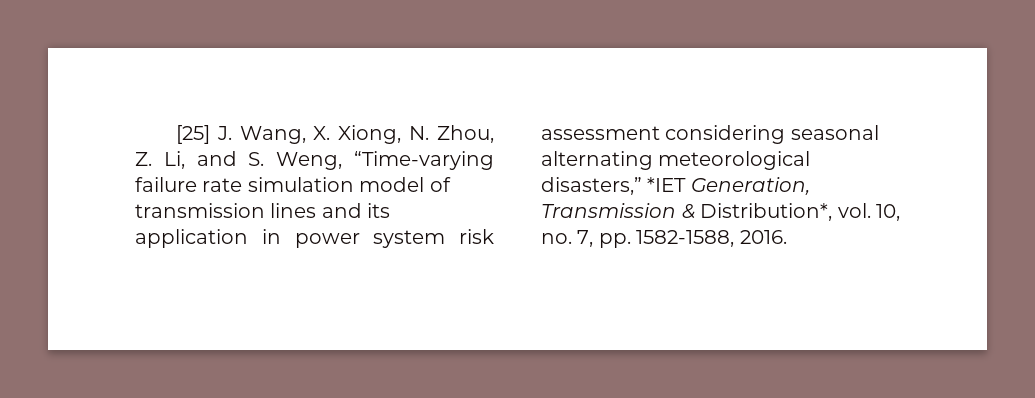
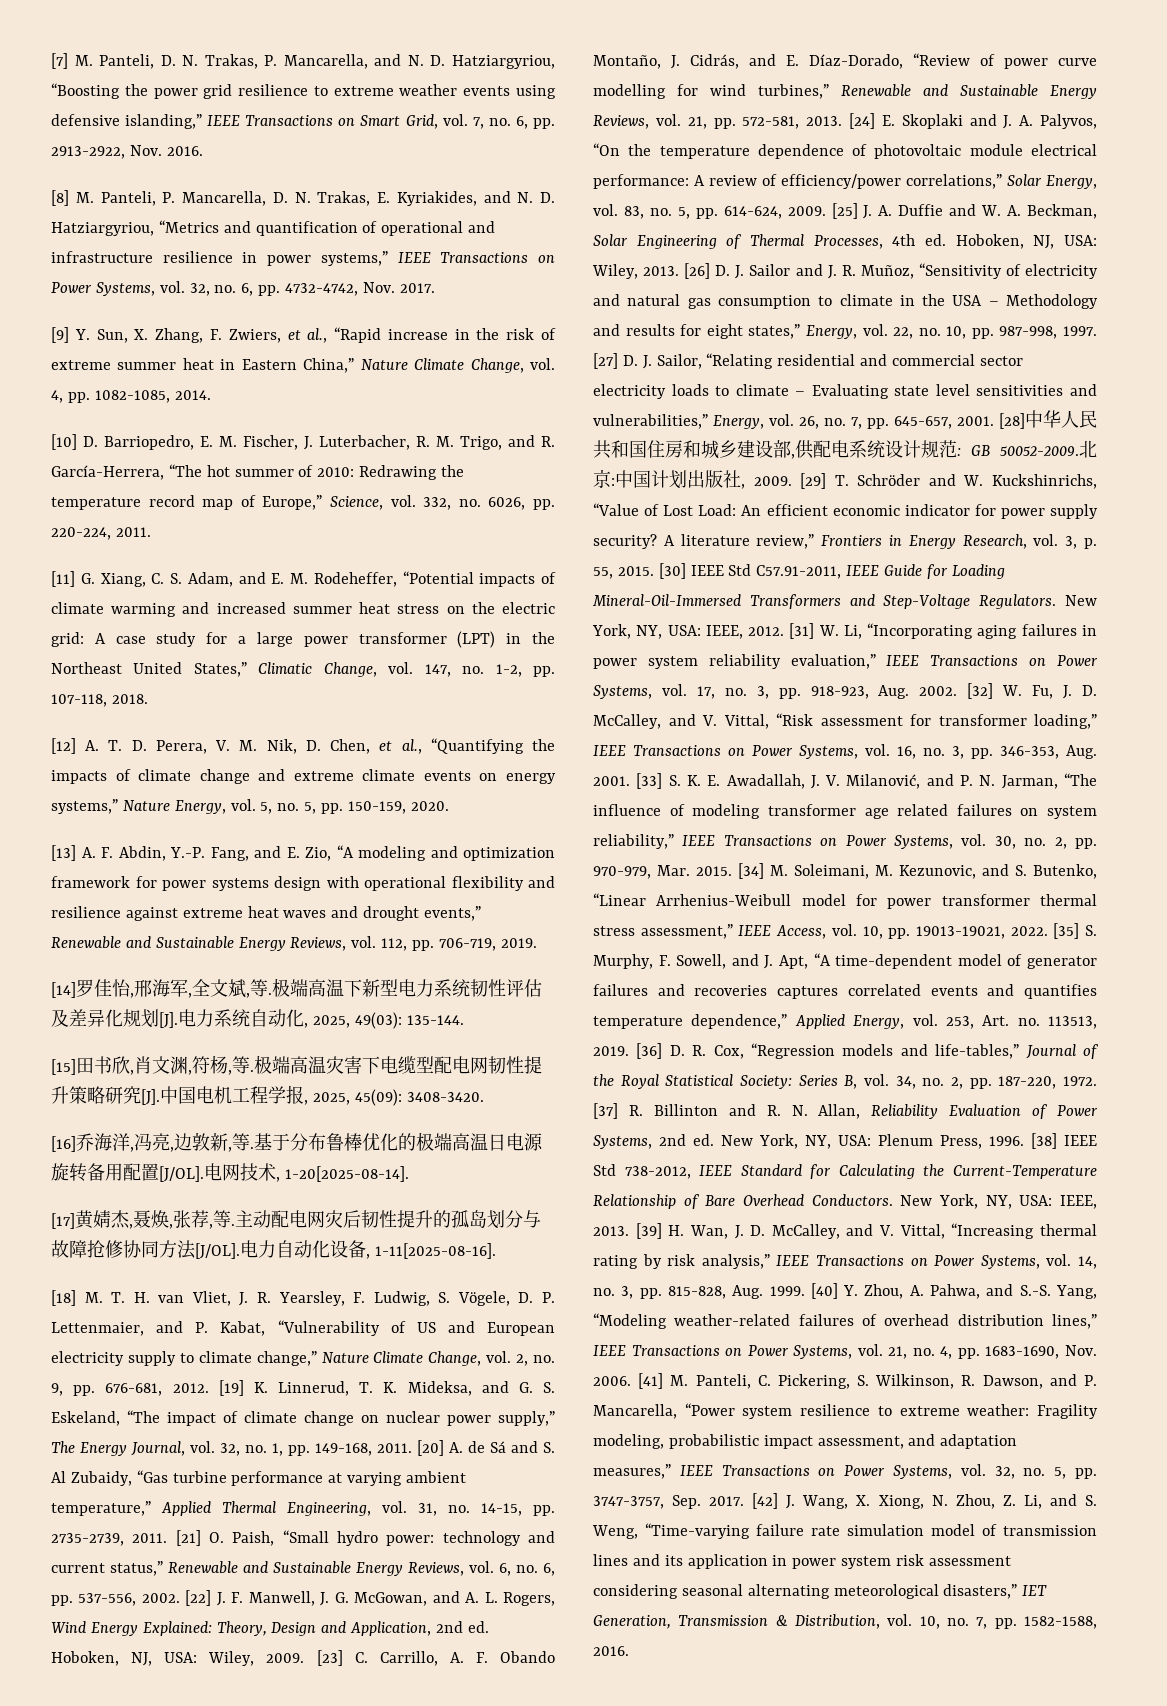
[175,125,210,144] [25] -> [51,53,556,69] [51,83,556,99] [51,114,556,129] [51,145,203,159] [51,190,555,206] [51,220,496,236] [51,251,555,266] [51,281,435,296] [51,327,556,343] [51,358,556,373] [51,390,211,403] [51,434,555,450] [51,464,465,480] [51,495,556,510] [51,527,151,540] [51,571,556,587] [51,602,555,617] [51,631,555,648] [51,662,556,677] [51,694,148,707] [51,738,555,754] [51,769,556,784] [51,799,449,814] [51,845,555,861] [51,876,555,891] [51,906,482,921] [51,936,537,951] [51,978,542,998] [51,1009,464,1029] [51,1055,542,1075] [51,1085,484,1106] [51,1132,543,1152] [51,1163,409,1182] [51,1210,541,1229] [51,1240,496,1259] [51,1290,555,1306] [51,1320,555,1336] [51,1351,555,1366] [51,1380,556,1396] [51,1410,555,1426] [51,1440,555,1456] [51,1470,467,1486] [51,1501,555,1516] [51,1530,555,1546] [51,1561,555,1576] [51,1590,555,1606] [51,1621,489,1636] [51,1650,556,1666] [593,53,1097,69] [593,84,1097,99] [593,113,1097,129] [593,143,1097,159] [593,174,1097,189] [593,203,1098,219] [593,234,1097,249] [592,263,1098,279] [593,294,1098,309] [593,324,1097,339] [593,353,1023,369] [593,384,1097,399] [593,410,1097,429] [593,440,1097,459] [593,470,1097,489] [593,503,1098,519] [593,534,1097,549] [593,563,1005,579] [592,594,1097,609] [592,623,1097,639] [593,654,1098,669] [593,683,1097,699] [593,713,1097,729] [593,744,1097,759] [593,773,1097,789] [593,804,1097,819] [593,834,1097,849] [593,863,1097,879] [593,893,1097,909] [593,923,1097,939] [593,953,1097,969] [593,984,1097,999] [593,1014,1097,1029] [593,1043,1098,1059] [593,1074,1097,1089] [593,1103,1098,1119] [593,1133,1097,1149] [593,1164,1097,1179] [593,1194,1097,1209] [593,1223,1097,1239] [593,1254,1097,1269] [593,1283,1097,1299] [593,1313,1097,1329] [593,1344,1098,1359] [593,1373,1097,1389] [593,1403,1098,1419] [593,1434,1018,1449] [593,1464,1097,1479] [593,1493,779,1509] [7] M. Panteli, D. N. Trakas, P. Mancarella, and N. D. Hatziargyriou, “Boosting the power grid resilience to extreme weather events using defensive islanding,” IEEE Transactions on Smart Grid, vol. 7, no. 6, pp. 2913-2922, Nov. 2016. // [8] M. Panteli, P. Mancarella, D. N. Trakas, E. Kyriakides, and N. D. Hatziargyriou, “Metrics and quantification of operational and infrastructure resilience in power systems,” IEEE Transactions on Power Systems, vol. 32, no. 6, pp. 4732-4742, Nov. 2017. // [9] Y. Sun, X. Zhang, F. Zwiers, et al., “Rapid increase in the risk of extreme summer heat in Eastern China,” Nature Climate Change, vol. 4, pp. 1082-1085, 2014. // [10] D. Barriopedro, E. M. Fischer, J. Luterbacher, R. M. Trigo, and R. García-Herrera, “The hot summer of 2010: Redrawing the temperature record map of Europe,” Science, vol. 332, no. 6026, pp. 220-224, 2011. // [11] G. Xiang, C. S. Adam, and E. M. Rodeheffer, “Potential impacts of climate warming and increased summer heat stress on the electric grid: A case study for a large power transformer (LPT) in the Northeast United States,” Climatic Change, vol. 147, no. 1-2, pp. 107-118, 2018. // [12] A. T. D. Perera, V. M. Nik, D. Chen, et al., “Quantifying the impacts of climate change and extreme climate events on energy systems,” Nature Energy, vol. 5, no. 5, pp. 150-159, 2020. // [13] A. F. Abdin, Y.-P. Fang, and E. Zio, “A modeling and optimization framework for power systems design with operational flexibility and resilience against extreme heat waves and drought events,” Renewable and Sustainable Energy Reviews, vol. 112, pp. 706-719, 2019. // [14]罗佳怡,邢海军,全文斌,等.极端高温下新型电力系统韧性评估及差异化规划[J].电力系统自动化, 2025, 49(03): 135-144. // [15]田书欣,肖文渊,符杨,等.极端高温灾害下电缆型配电网韧性提升策略研究[J].中国电机工程学报, 2025, 45(09): 3408-3420. // [16]乔海洋,冯亮,边敦新,等.基于分布鲁棒优化的极端高温日电源旋转备用配置[J/OL].电网技术, 1-20[2025-08-14]. // [17]黄婧杰,聂焕,张荐,等.主动配电网灾后韧性提升的孤岛划分与故障抢修协同方法[J/OL].电力自动化设备, 1-11[2025-08-16]. // [18] M. T. H. van Vliet, J. R. Yearsley, F. Ludwig, S. Vögele, D. P. Lettenmaier, and P. Kabat, “Vulnerability of US and European electricity supply to climate change,” Nature Climate Change, vol. 2, no. 9, pp. 676-681, 2012. [19] K. Linnerud, T. K. Mideksa, and G. S. Eskeland, “The impact of climate change on nuclear power supply,” The Energy Journal, vol. 32, no. 1, pp. 149-168, 2011. [20] A. de Sá and S. Al Zubaidy, “Gas turbine performance at varying ambient temperature,” Applied Thermal Engineering, vol. 31, no. 14-15, pp. 2735-2739, 2011. [21] O. Paish, “Small hydro power: technology and current status,” Renewable and Sustainable Energy Reviews, vol. 6, no. 6, pp. 537-556, 2002. [22] J. F. Manwell, J. G. McGowan, and A. L. Rogers, Wind Energy Explained: Theory, Design and Application, 2nd ed. Hoboken, NJ, USA: Wiley, 2009. [23] C. Carrillo, A. F. Obando Montaño, J. Cidrás, and E. Díaz-Dorado, “Review of power curve modelling for wind turbines,” Renewable and Sustainable Energy Reviews, vol. 21, pp. 572-581, 2013. [24] E. Skoplaki and J. A. Palyvos, “On the temperature dependence of photovoltaic module electrical performance: A review of efficiency/power correlations,” Solar Energy, vol. 83, no. 5, pp. 614-624, 2009. [25] J. A. Duffie and W. A. Beckman, Solar Engineering of Thermal Processes, 4th ed. Hoboken, NJ, USA: Wiley, 2013. [26] D. J. Sailor and J. R. Muñoz, “Sensitivity of electricity and natural gas consumption to climate in the USA – Methodology and results for eight states,” Energy, vol. 22, no. 10, pp. 987-998, 1997. [27] D. J. Sailor, “Relating residential and commercial sector electricity loads to climate – Evaluating state level sensitivities and vulnerabilities,” Energy, vol. 26, no. 7, pp. 645-657, 2001. [28]中华人民共和国住房和城乡建设部,供配电系统设计规范: GB 50052-2009.北京:中国计划出版社, 2009. [29] T. Schröder and W. Kuckshinrichs, “Value of Lost Load: An efficient economic indicator for power supply security? A literature review,” Frontiers in Energy Research, vol. 3, p. 55, 2015. [30] IEEE Std C57.91-2011, IEEE Guide for Loading Mineral-Oil-Immersed Transformers and Step-Voltage Regulators. New York, NY, USA: IEEE, 2012. [31] W. Li, “Incorporating aging failures in power system reliability evaluation,” IEEE Transactions on Power Systems, vol. 17, no. 3, pp. 918-923, Aug. 2002. [32] W. Fu, J. D. McCalley, and V. Vittal, “Risk assessment for transformer loading,” IEEE Transactions on Power Systems, vol. 16, no. 3, pp. 346-353, Aug. 2001. [33] S. K. E. Awadallah, J. V. Milanović, and P. N. Jarman, “The influence of modeling transformer age related failures on system reliability,” IEEE Transactions on Power Systems, vol. 30, no. 2, pp. 970-979, Mar. 2015. [34] M. Soleimani, M. Kezunovic, and S. Butenko, “Linear Arrhenius-Weibull model for power transformer thermal stress assessment,” IEEE Access, vol. 10, pp. 19013-19021, 2022. [35] S. Murphy, F. Sowell, and J. Apt, “A time-dependent model of generator failures and recoveries captures correlated events and quantifies temperature dependence,” Applied Energy, vol. 253, Art. no. 113513, 2019. [36] D. R. Cox, “Regression models and life-tables,” Journal of the Royal Statistical Society: Series B, vol. 34, no. 2, pp. 187-220, 1972. [37] R. Billinton and R. N. Allan, Reliability Evaluation of Power Systems, 2nd ed. New York, NY, USA: Plenum Press, 1996. [38] IEEE Std 738-2012, IEEE Standard for Calculating the Current-Temperature Relationship of Bare Overhead Conductors. New York, NY, USA: IEEE, 2013. [39] H. Wan, J. D. McCalley, and V. Vittal, “Increasing thermal rating by risk analysis,” IEEE Transactions on Power Systems, vol. 14, no. 3, pp. 815-828, Aug. 1999. [40] Y. Zhou, A. Pahwa, and S.-S. Yang, “Modeling weather-related failures of overhead distribution lines,” IEEE Transactions on Power Systems, vol. 21, no. 4, pp. 1683-1690, Nov. 2006. [41] M. Panteli, C. Pickering, S. Wilkinson, R. Dawson, and P. Mancarella, “Power system resilience to extreme weather: Fragility modeling, probabilistic impact assessment, and adaptation measures,” IEEE Transactions on Power Systems, vol. 32, no. 5, pp. 3747-3757, Sep. 2017. [42]
[647,177,687,192] *IET -> [1022,1585,1048,1596] IET
[700,203,832,221] Distribution*, -> [795,1614,880,1629] Distribution,

